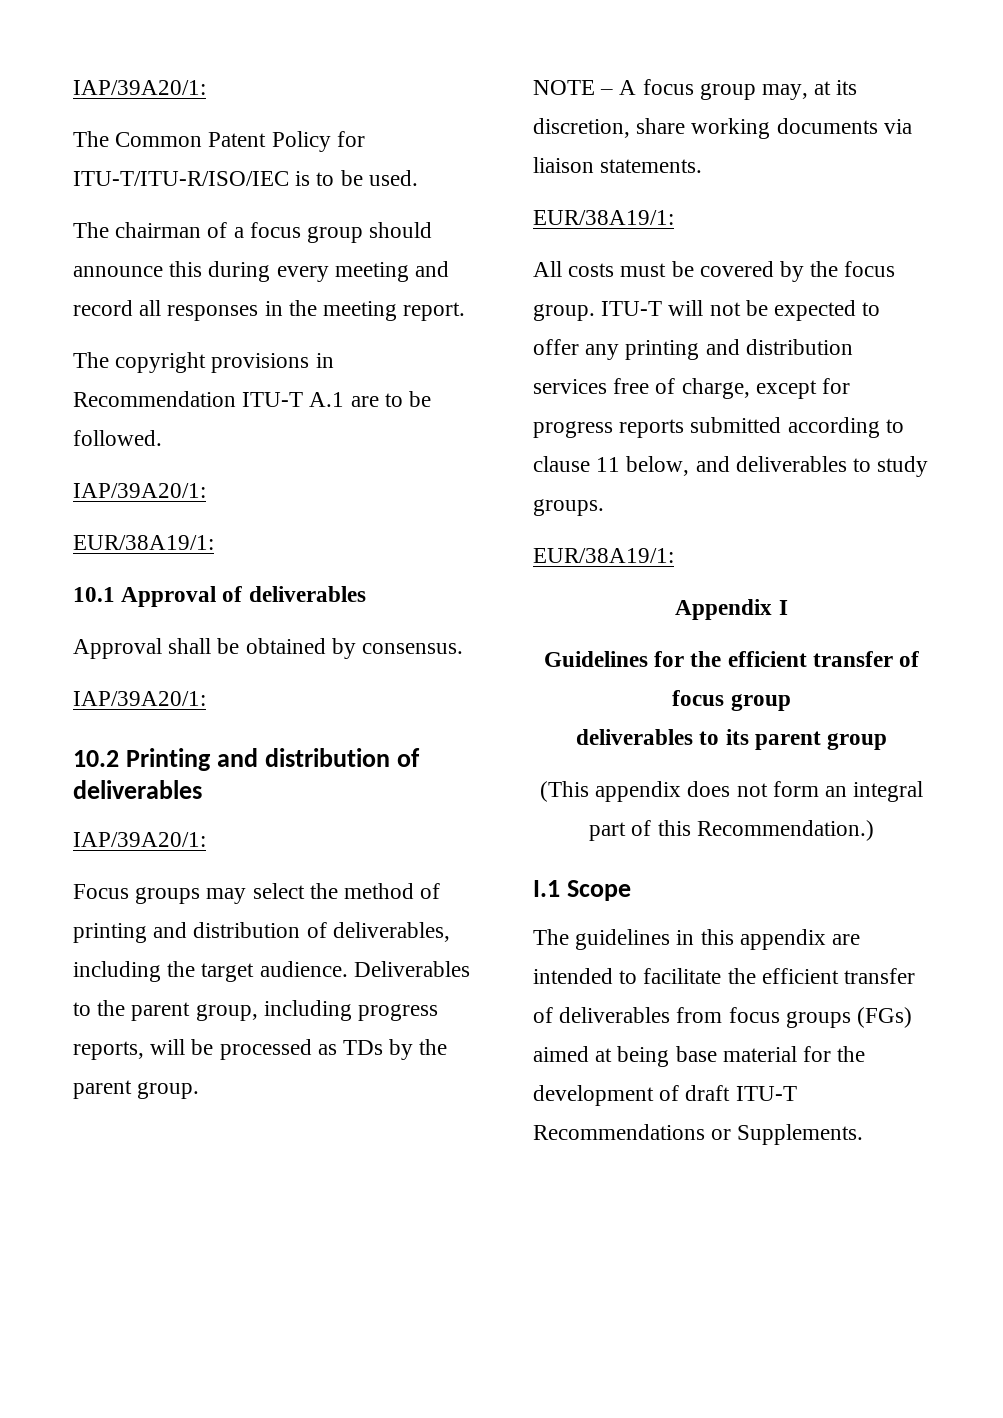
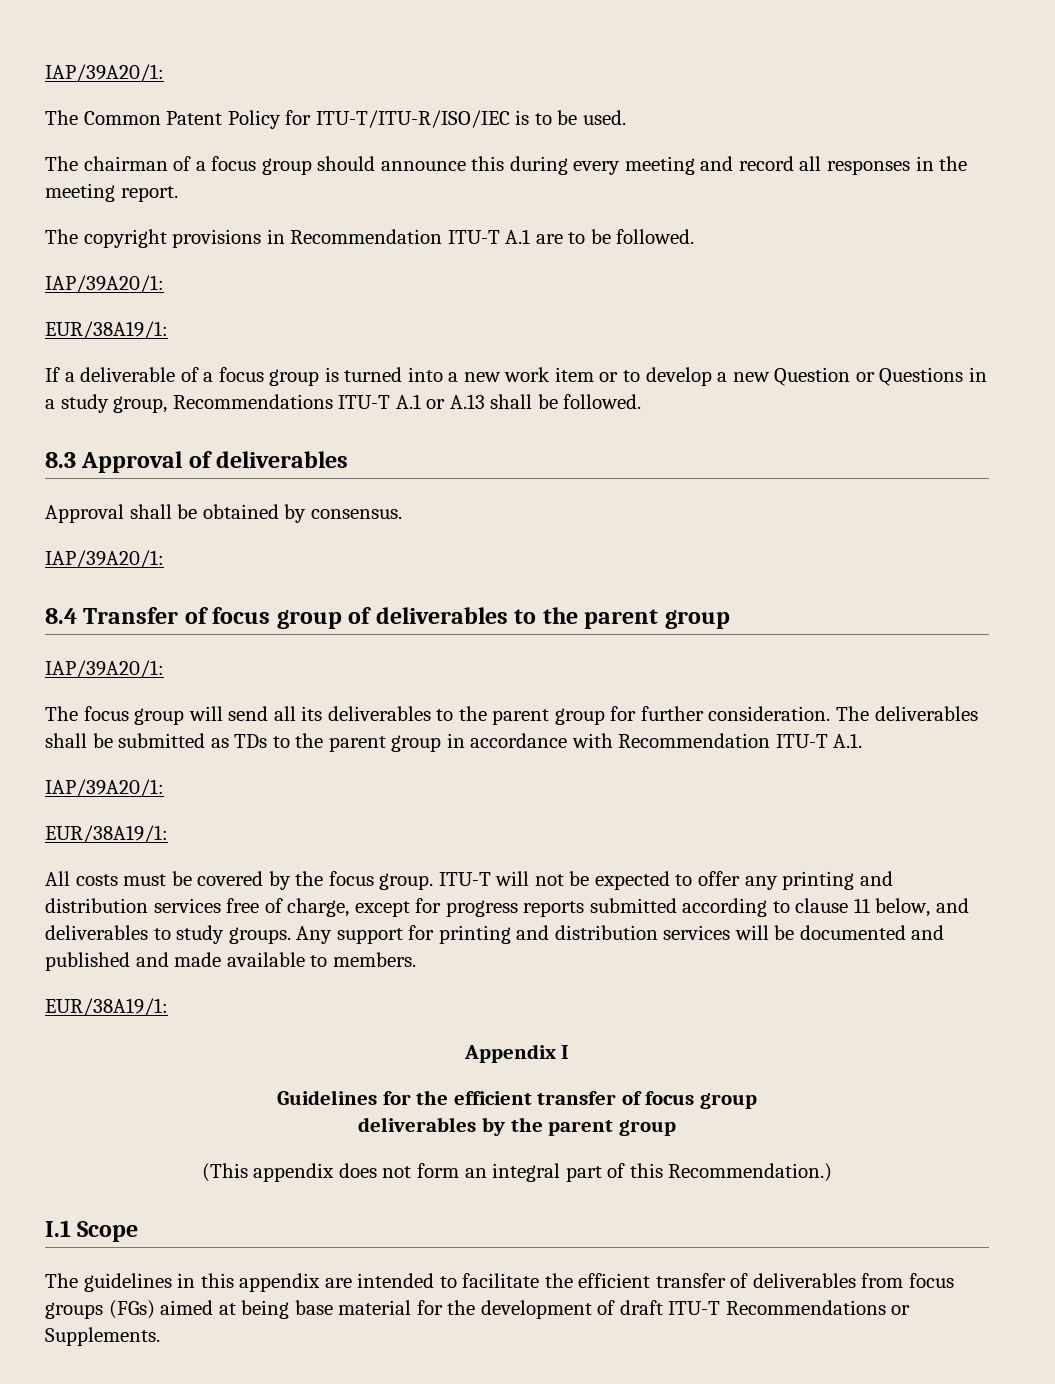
[73,587,115,602] 10.1 -> [45,367,987,386] [45,394,642,413] [45,452,76,468] If a deliverable of a focus group is turned into a new work item or to develop a new Question or Questions in a study group, Recommendations ITU-T A.1 or A.13 shall be followed. // 8.3
[73,748,420,771] [73,780,202,799] [73,832,206,847] [73,883,441,904] [73,922,450,943] [73,961,470,982] [73,1000,439,1021] [73,1039,312,1060] 10.2 Printing and distribution of deliverables // IAP/39A20/1: // Focus groups may select the method of printing and distribution of deliverables, including the target audience. Deliverables to the parent group, including progress reports, will be processed -> [45,607,730,629] [45,660,164,678] [45,706,978,725] [45,733,206,748] 8.4 Transfer of focus group of deliverables to the parent group // IAP/39A20/1: // The focus group will send all its deliverables to the parent group for further consideration. The deliverables shall be submitted
[389,1039,448,1060] [73,1080,200,1099] [533,79,858,100] [533,118,912,139] [533,157,703,173] by the parent group. // NOTE – A focus group may, at its discretion, share working documents via liaison statements. -> [272,733,863,752] [45,779,164,797] to the parent group in accordance with Recommendation ITU-T A.1. // IAP/39A20/1:
(604, 507) none -> [296,925,945,944] [45,952,416,971] Any support for printing and distribution services will be documented and published and made available to members.
[699,729,749,745] to its -> [481,1117,543,1136] by the

